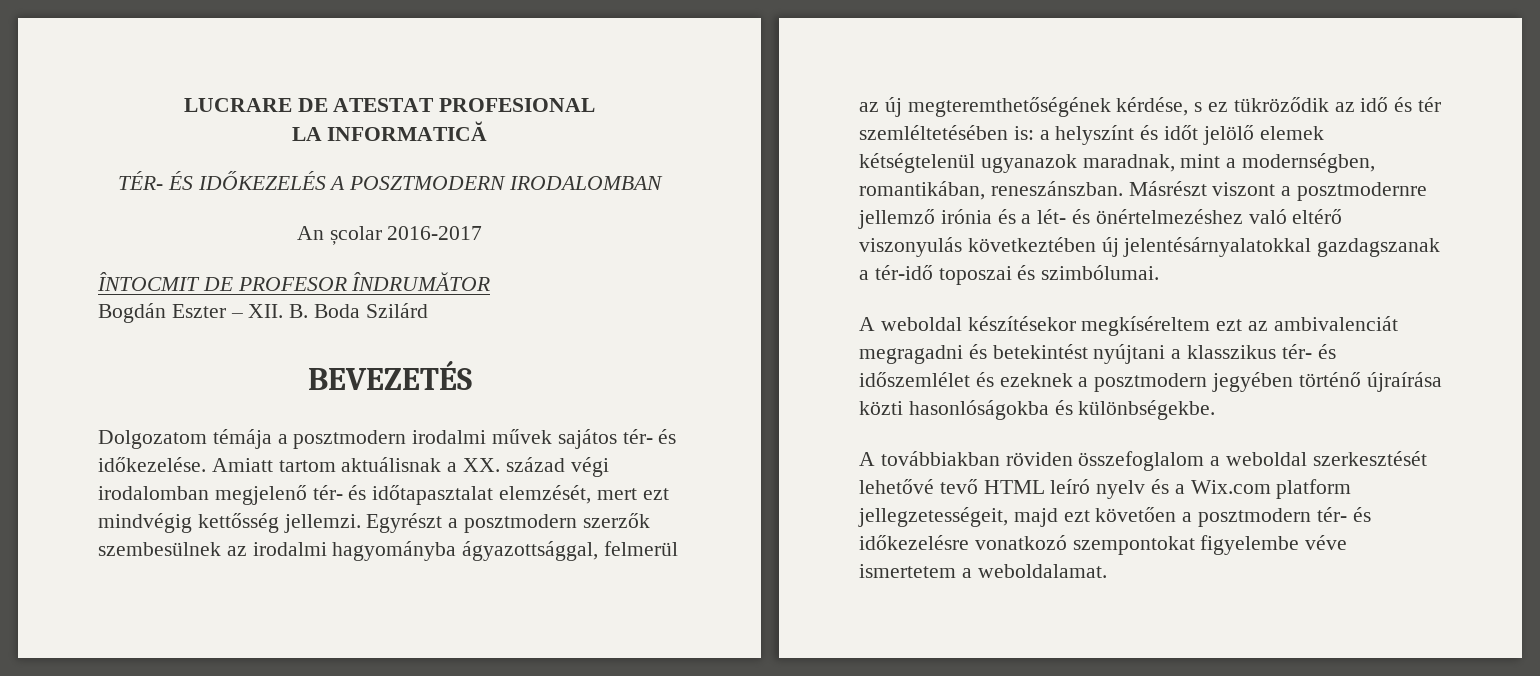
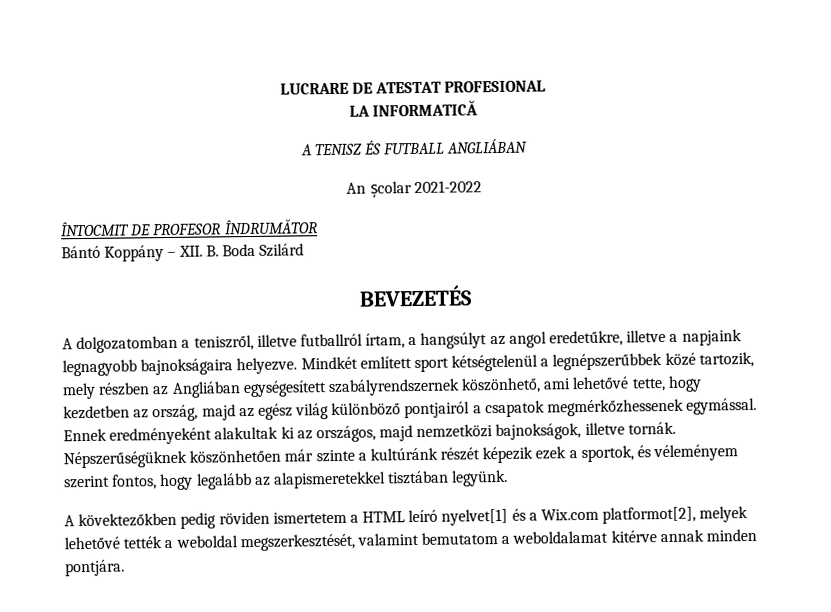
[117,171,664,190] TÉR- ÉS IDŐKEZELÉS A POSZTMODERN IRODALOMBAN -> [300,138,529,156] A TENISZ ÉS FUTBALL ANGLIÁBAN
[387,226,483,240] 2016-2017 -> [413,180,482,194] 2021-2022
[98,303,226,323] Bogdán Eszter -> [61,245,165,262] Bántó Koppány
[98,429,677,449] [98,457,609,477] [98,485,669,505] [98,513,650,533] [98,541,679,561] [859,97,1442,117] [859,125,1324,145] [859,153,1376,173] [859,181,1428,201] [858,209,1343,229] [859,237,1441,257] [859,265,1160,285] [859,316,1398,336] [859,344,1336,364] [859,372,1442,392] [859,400,1216,420] [859,451,1427,471] [859,479,978,494] Dolgozatom témája a posztmodern irodalmi művek sajátos tér- és időkezelése. Amiatt tartom aktuálisnak a XX. század végi irodalomban megjelenő tér- és időtapasztalat elemzését, mert ezt mindvégig kettősség jellemzi. Egyrészt a posztmodern szerzők szembesülnek az irodalmi hagyományba ágyazottsággal, felmerül az új megteremthetőségének kérdése, s ez tükröződik az idő és tér szemléltetésében is: a helyszínt és időt jelölő elemek kétségtelenül ugyanazok maradnak, mint a modernségben, romantikában, reneszánszban. Másrészt viszont a posztmodernre jellemző irónia és a lét- és önértelmezéshez való eltérő viszonyulás következtében új jelentésárnyalatokkal gazdagszanak a tér-idő toposzai és szimbólumai. // A weboldal készítésekor megkíséreltem ezt az ambivalenciát megragadni és betekintést nyújtani a klasszikus tér- és időszemlélet és ezeknek a posztmodern jegyében történő újraírása közti hasonlóságokba és különbségekbe. // A továbbiakban röviden összefoglalom a weboldal szerkesztését lehetővé tevő -> [62,329,742,354] [62,351,754,377] [62,375,702,400] [63,397,758,422] [63,421,676,445] [63,444,739,469] [64,469,509,491] [64,511,359,529] A dolgozatomban a teniszről, illetve futballról írtam, a hangsúlyt az angol eredetűkre, illetve a napjaink legnagyobb bajnokságaira helyezve. Mindkét említett sport kétségtelenül a legnépszerűbbek közé tartozik, mely részben az Angliában egységesített szabályrendszernek köszönhető, ami lehetővé tette, hogy kezdetben az ország, majd az egész világ különböző pontjairól a csapatok megmérkőzhessenek egymással. Ennek eredményeként alakultak ki az országos, majd nemzetközi bajnokságok, illetve tornák. Népszerűségüknek köszönhetően már szinte a kultúránk részét képezik ezek a sportok, és véleményem szerint fontos, hogy legalább az alapismeretekkel tisztában legyünk. // A kövektezőkben pedig röviden ismertetem a
[1096,480,1146,499] nyelv -> [441,508,509,526] nyelvet[1]
[1276,479,1352,499] [858,507,1371,527] [859,535,1348,555] [859,564,1107,578] platform jellegzetességeit, majd ezt követően a posztmodern tér- és időkezelésre vonatkozó szempontokat figyelembe véve ismertetem a weboldalamat. -> [602,506,749,524] [64,528,758,552] [65,559,125,577] platformot[2], melyek lehetővé tették a weboldal megszerkesztését, valamint bemutatom a weboldalamat kitérve annak minden pontjára.

